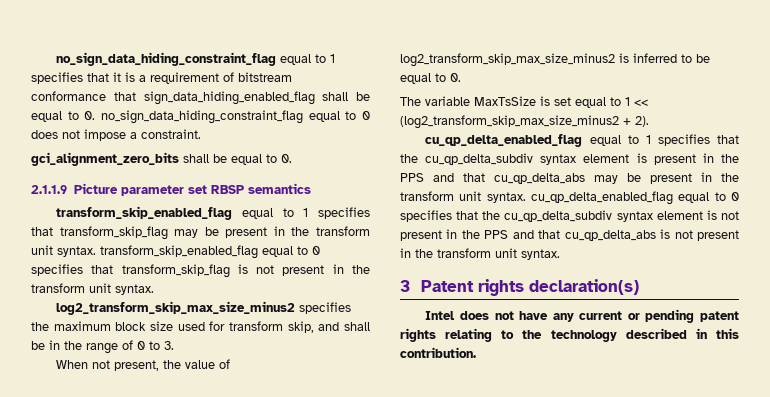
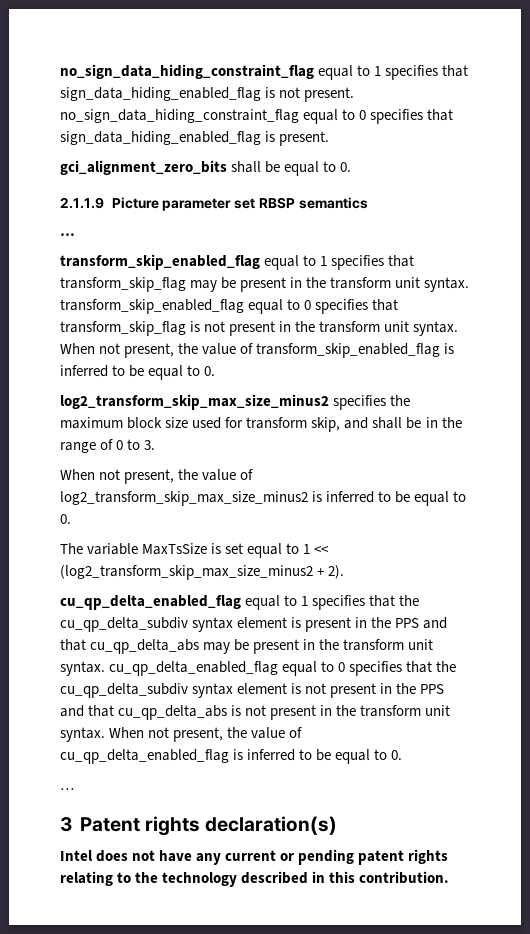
[113,72,292,84] [31,91,370,105] [31,110,371,124] [31,129,201,141] it is a requirement of bitstream conformance that sign_data_hiding_enabled_flag shall be equal to 0. no_sign_data_hiding_constraint_flag equal to 0 does not impose a constraint. -> [60,87,355,102] [60,109,454,124] [60,131,330,146] sign_data_hiding_enabled_flag is not present. no_sign_data_hiding_constraint_flag equal to 0 specifies that sign_data_hiding_enabled_flag is present.
(311, 188) none -> [60,233,75,236] // …
(154, 289) none -> [60,343,455,358] [60,365,216,380] When not present, the value of transform_skip_enabled_flag is inferred to be equal to 0.
(560, 254) none -> [109,727,303,742] [60,749,403,764] [60,788,74,790] When not present, the value of cu_qp_delta_enabled_flag is inferred to be equal to 0. // …

